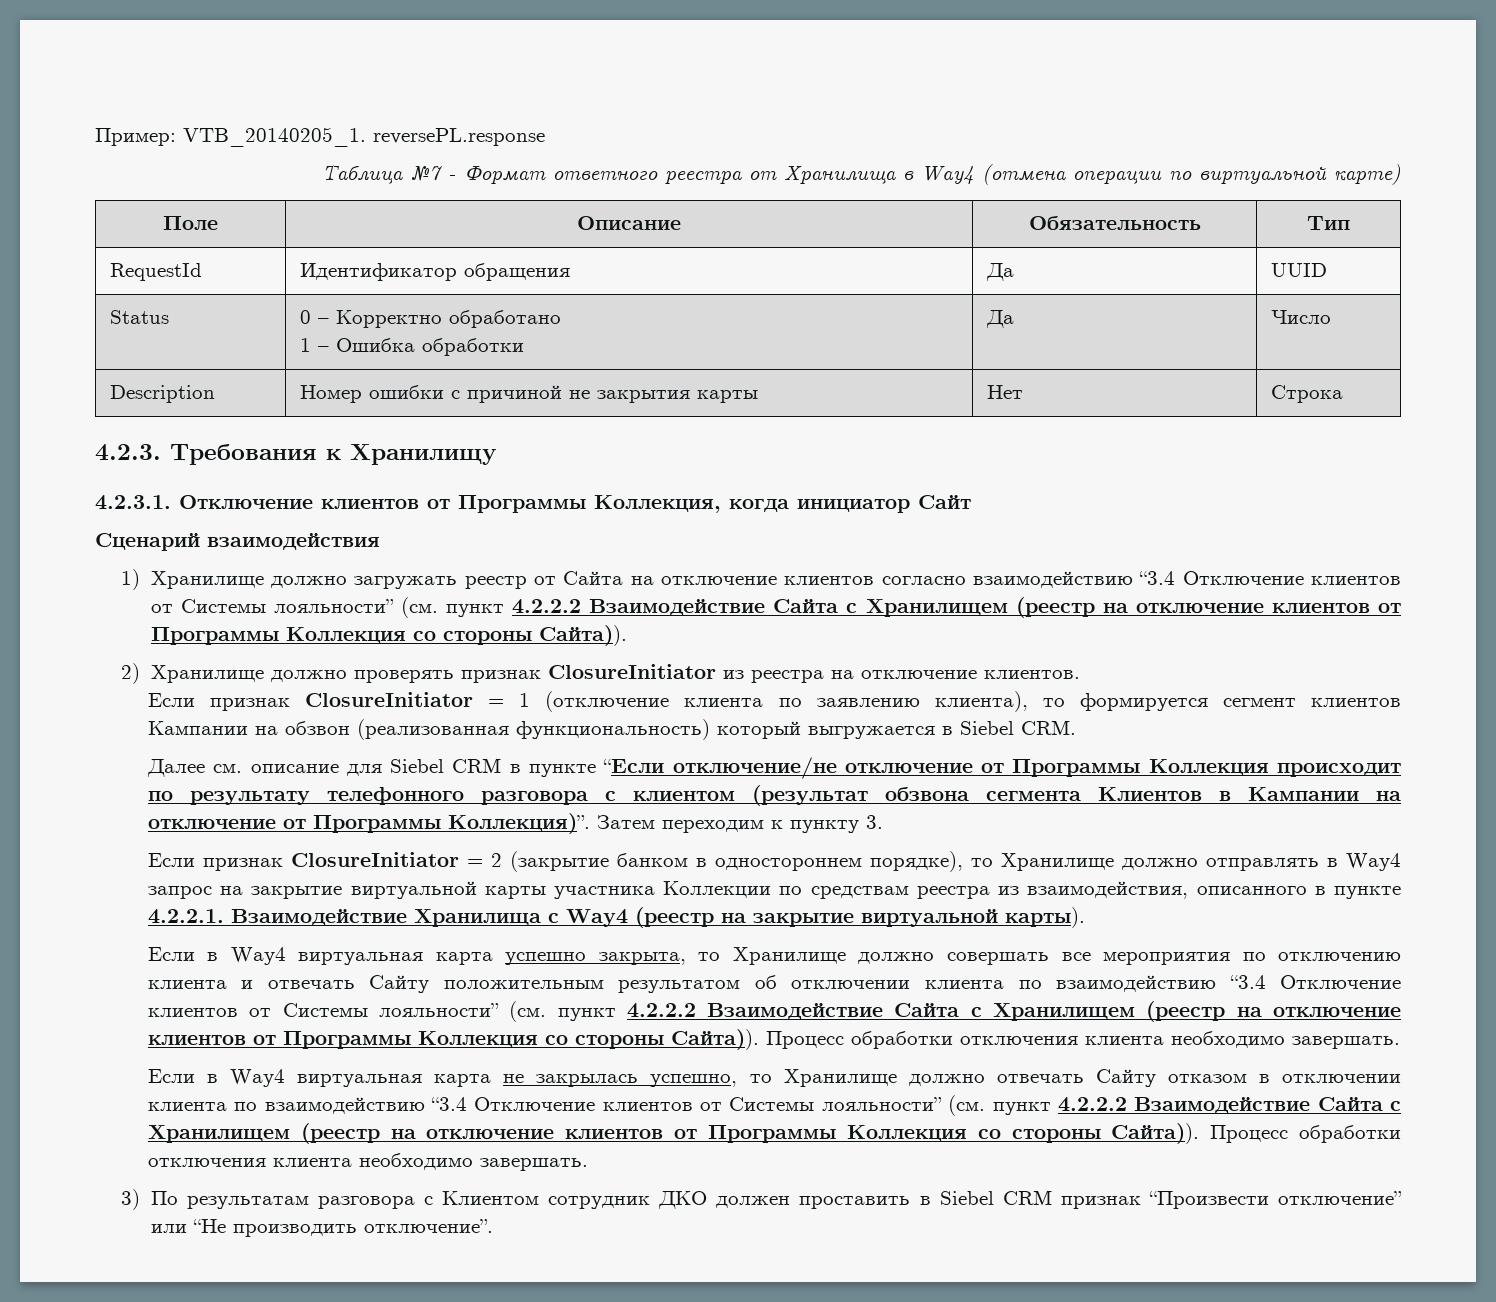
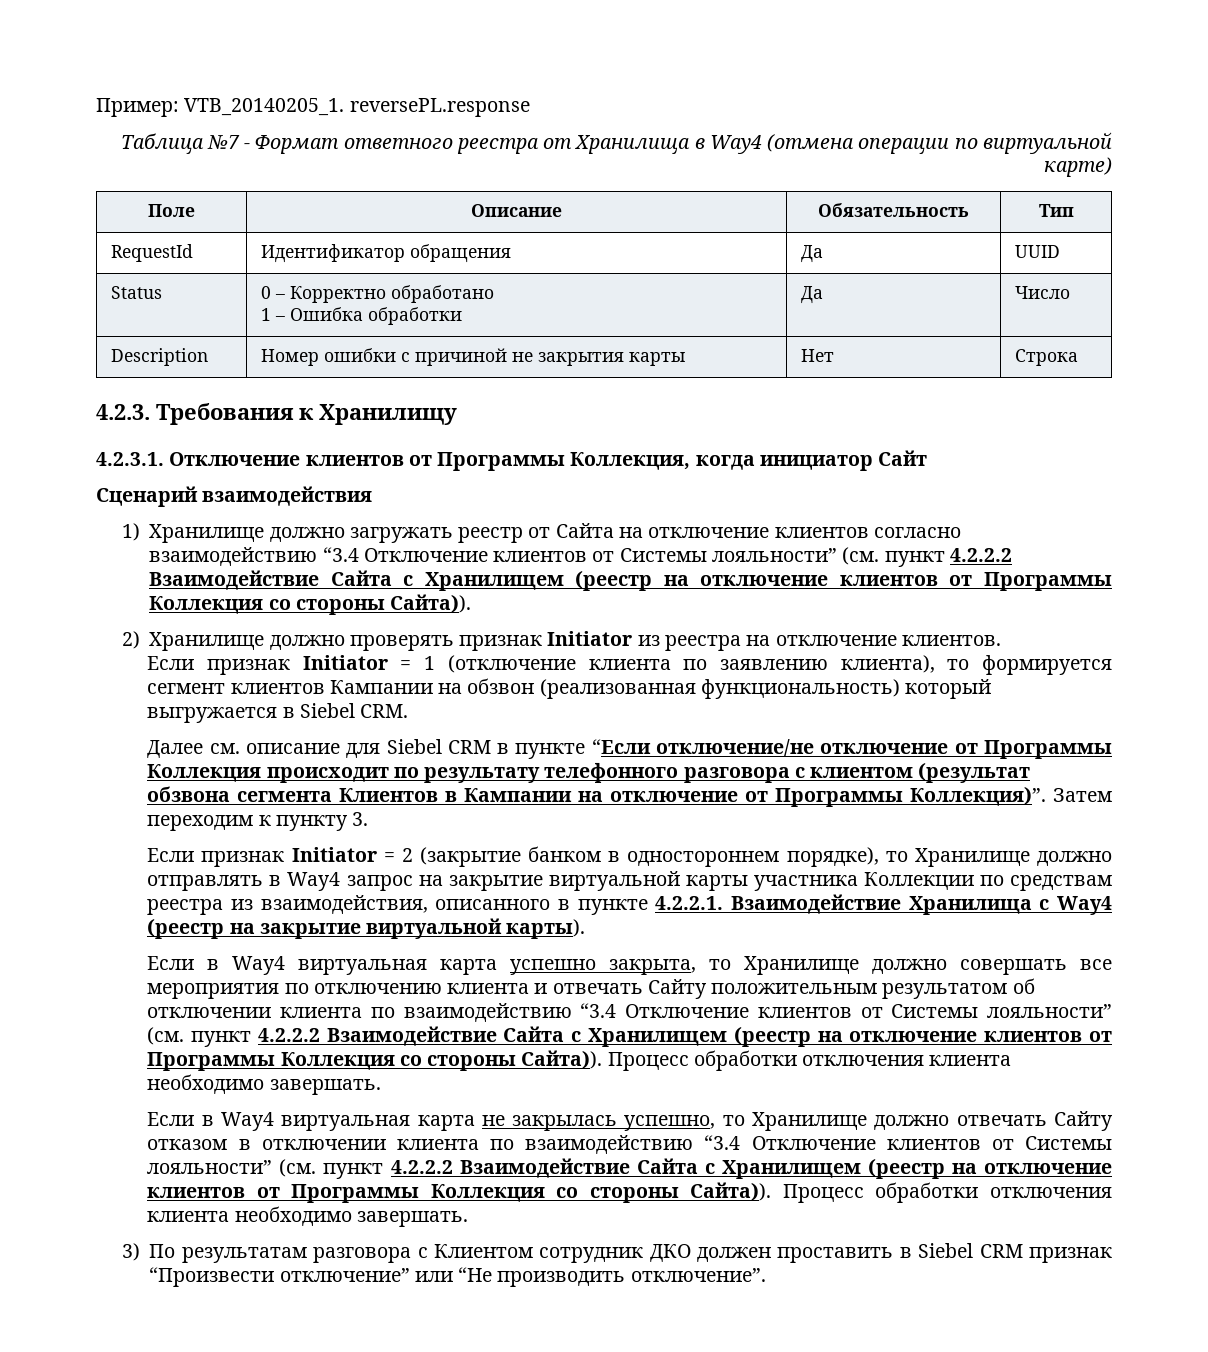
[547,664,716,679] ClosureInitiator -> [547,631,633,646] Initiator
[305,692,474,707] ClosureInitiator -> [302,655,388,670] Initiator
[290,852,459,867] ClosureInitiator -> [291,847,377,862] Initiator

